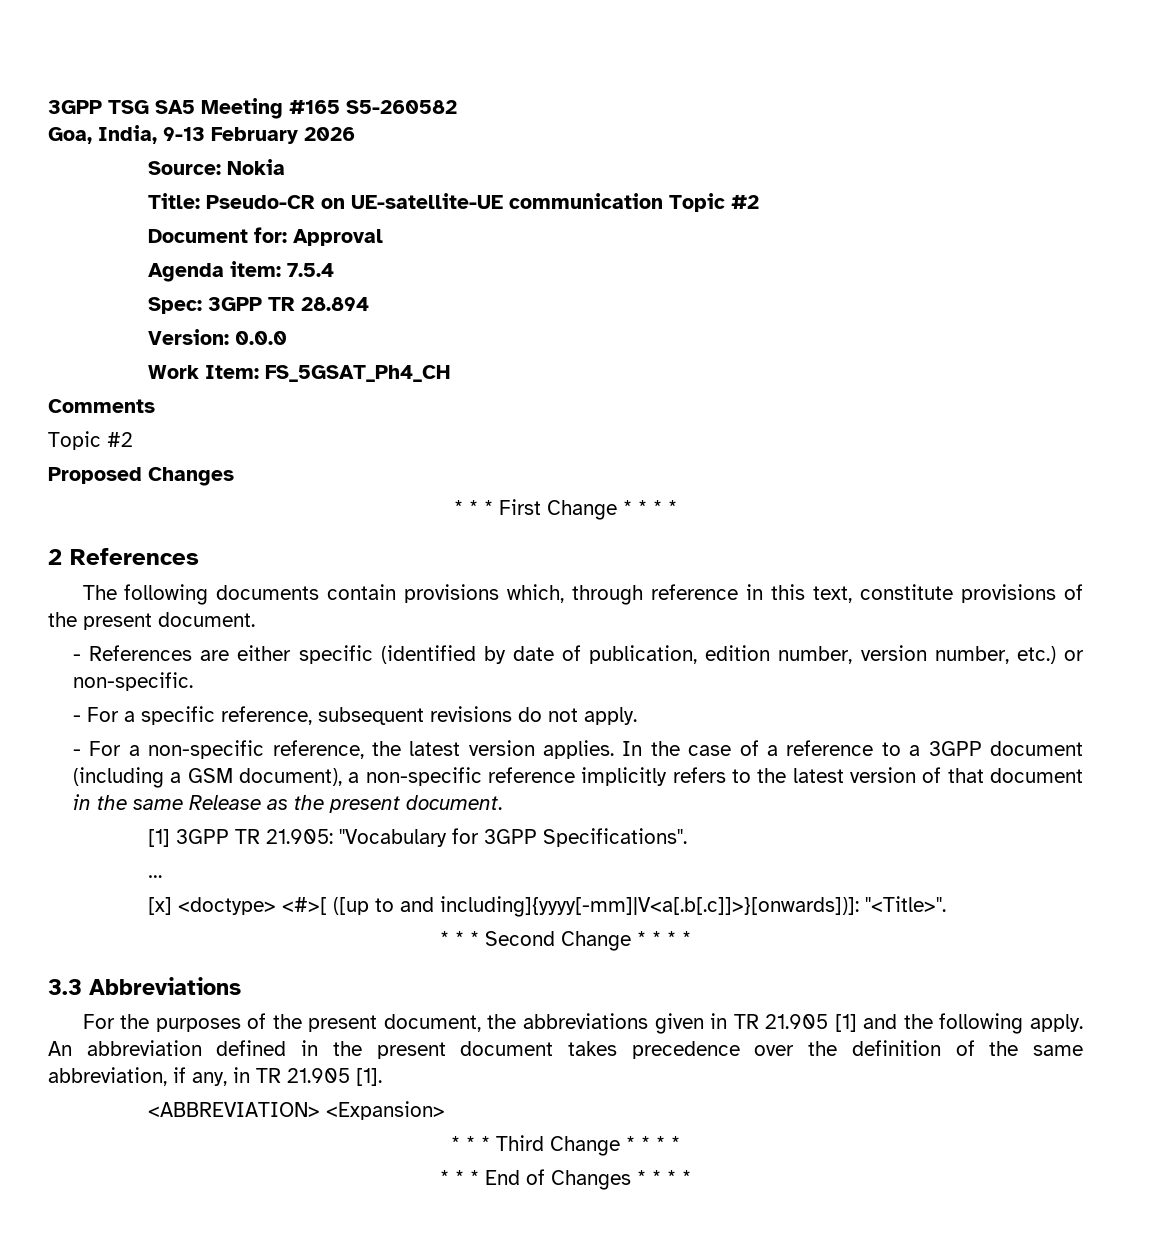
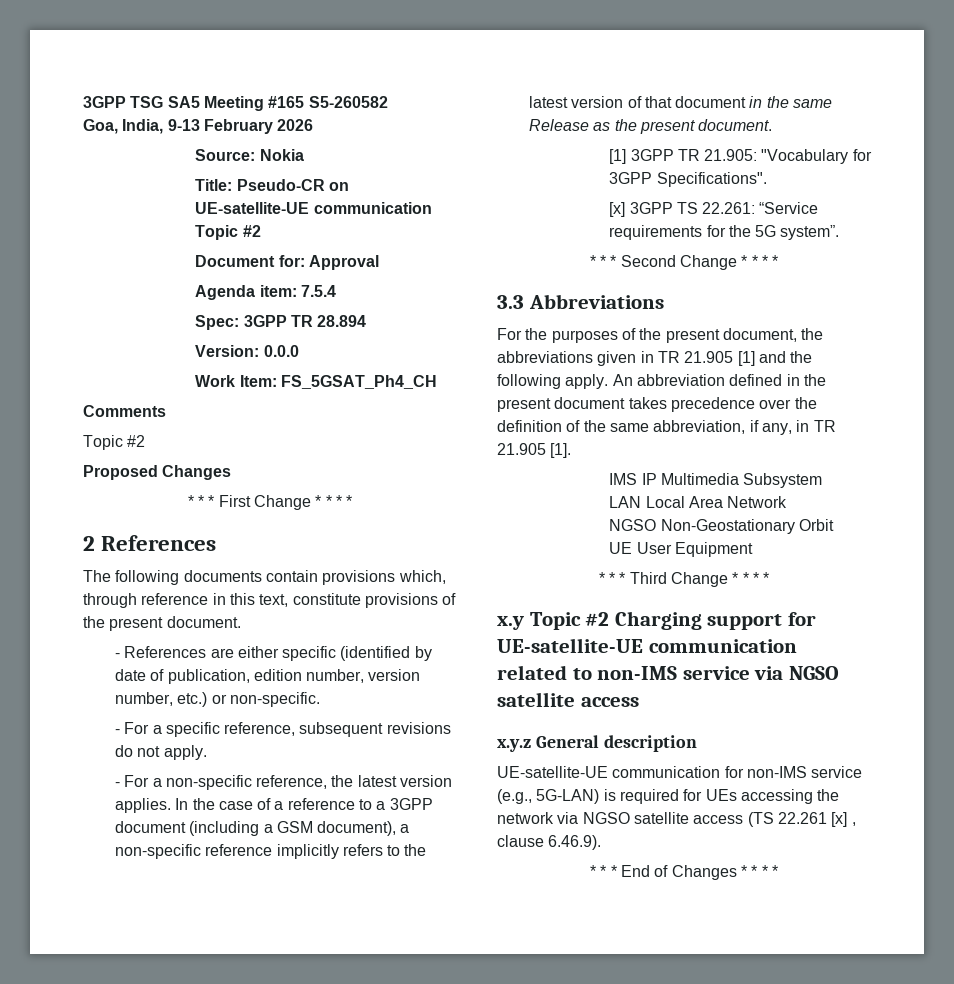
[147,875,163,878] [147,896,946,917] // … // [x] <doctype> <#>[ ([up to and including]{yyyy[-mm]|V<a[.b[.c]]>}[onwards])]: "<Title>". -> [609,202,819,217] [609,225,840,240] // [x] 3GPP TS 22.261: “Service requirements for the 5G system”.
[147,1101,445,1120] <ABBREVIATION> <Expansion> -> [609,473,823,488] [609,496,788,508] [609,519,834,534] [609,542,753,557] IMS IP Multimedia Subsystem // LAN Local Area Network // NGSO Non-Geostationary Orbit // UE User Equipment
(680, 1143) none -> [497,611,816,630] [497,638,797,653] [497,665,839,680] [497,692,639,707] [497,735,697,752] [497,766,863,778] [497,789,840,804] [497,812,856,827] [497,835,602,850] // x.y Topic #2 Charging support for UE-satellite-UE communication related to non-IMS service via NGSO satellite access // x.y.z General description // UE-satellite-UE communication for non-IMS service (e.g., 5G-LAN) is required for UEs accessing the network via NGSO satellite access (TS 22.261 [x] , clause 6.46.9).

